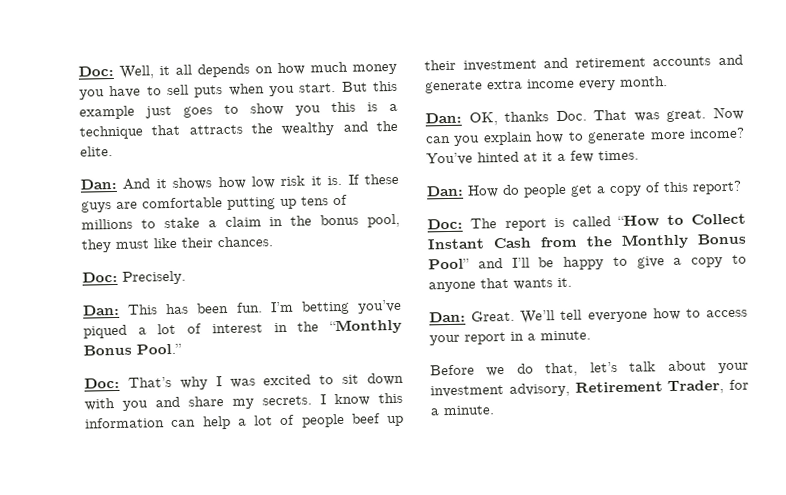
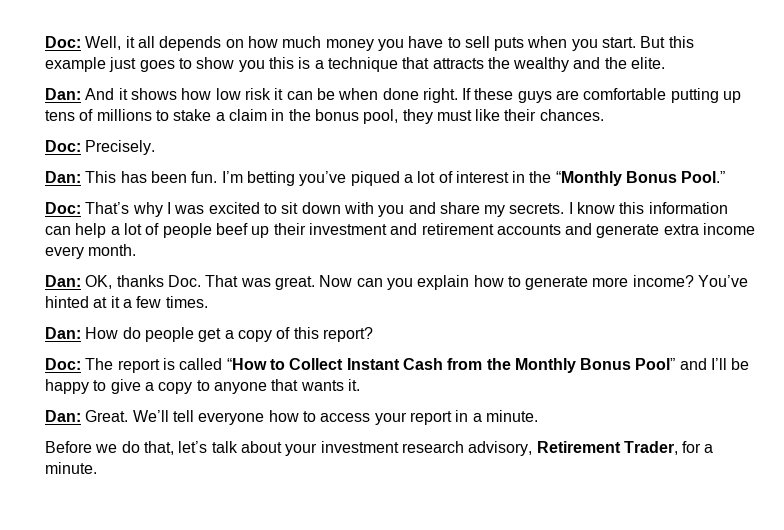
[327,175,343,186] is. -> [286,88,458,103] can be when done right.
(504, 391) none -> [401,441,464,453] research

